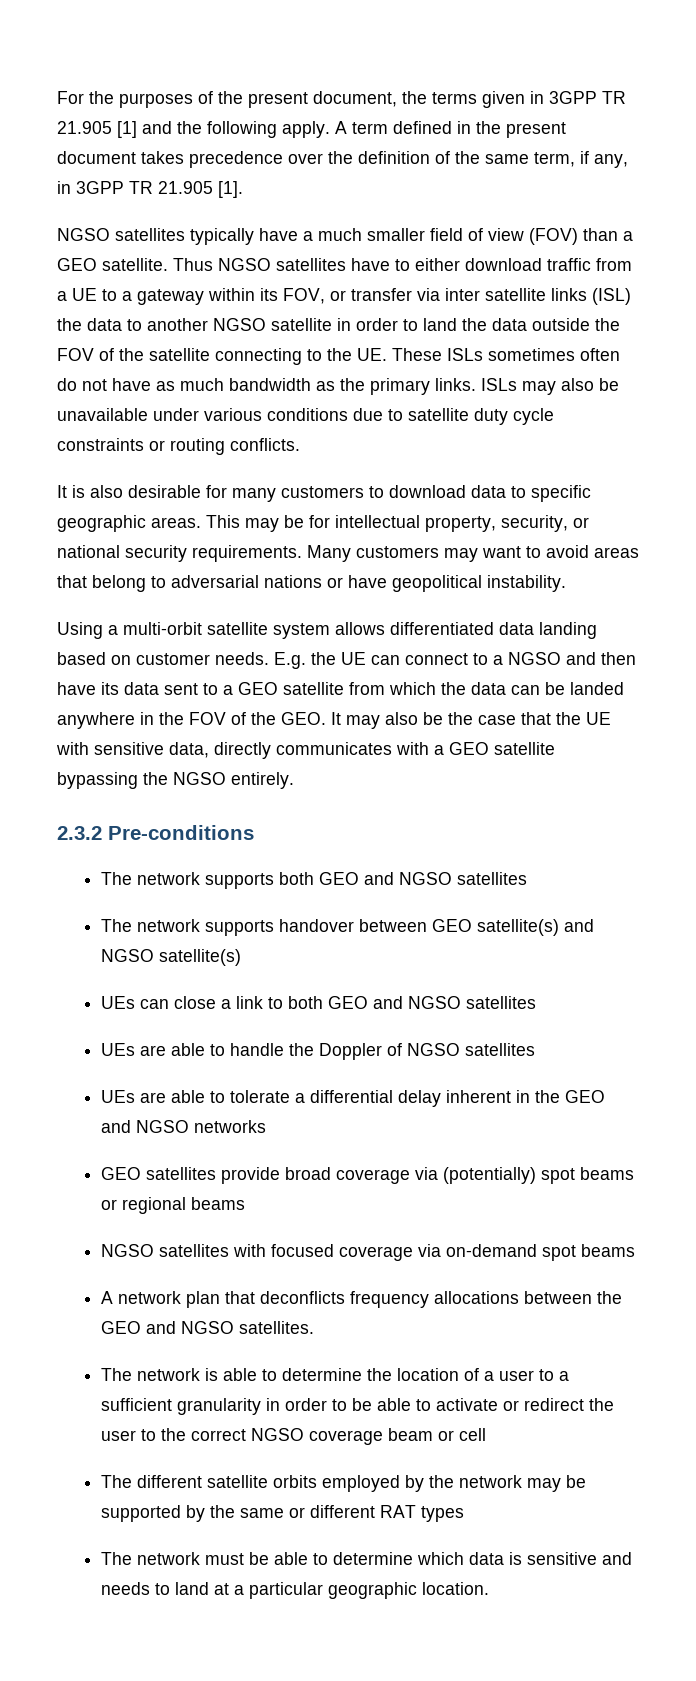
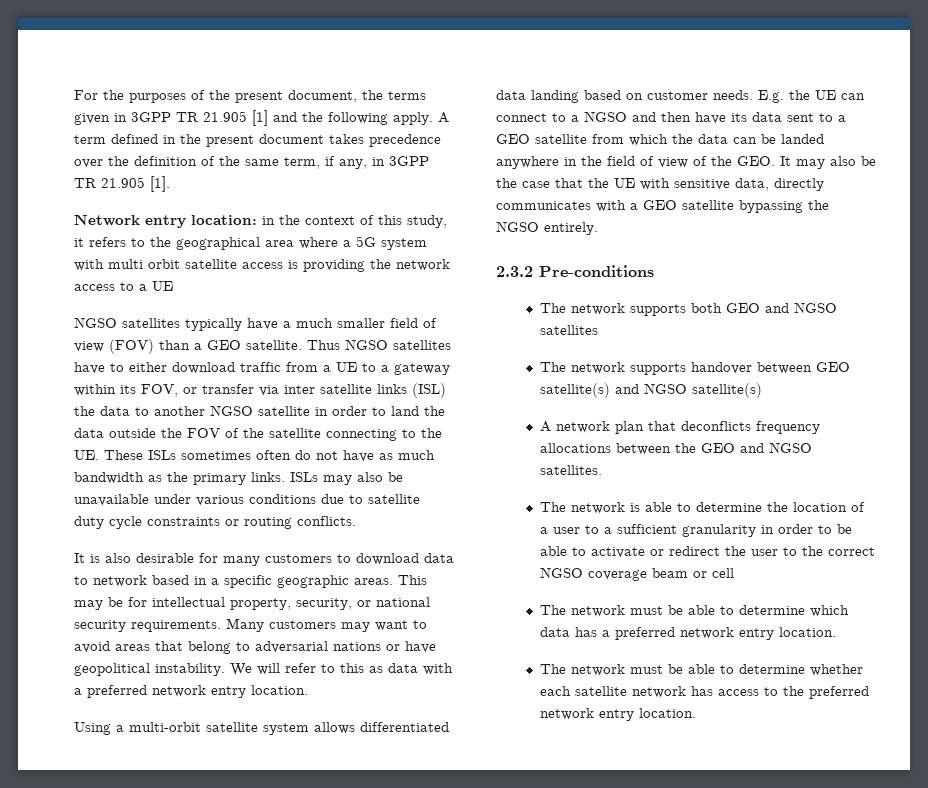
(243, 189) none -> [74,214,447,228] [74,236,427,250] [74,259,450,272] [74,281,173,291] // Network entry location: in the context of this study, it refers to the geographical area where a 5G system with multi orbit satellite access is providing the network access to a UE
(526, 492) none -> [93,575,219,587] network based in a
(566, 583) none -> [230,663,453,676] [74,685,308,698] We will refer to this as data with a preferred network entry location.
[189,712,226,725] FOV -> [607,156,688,168] field of view
[101,996,537,1009] [101,1043,536,1060] [101,1090,606,1107] [101,1120,267,1133] [101,1167,635,1184] [101,1197,246,1214] [101,1244,636,1261] // UEs can close a link to both GEO and NGSO satellites // UEs are able to handle the Doppler of NGSO satellites // UEs are able to tolerate a differential delay inherent in the GEO and NGSO networks // GEO satellites provide broad coverage via (potentially) spot beams or regional beams // NGSO satellites with focused coverage via on-demand spot beams -> (762, 390) none
[137,1475,587,1492] [101,1505,465,1522] [101,1552,633,1565] [101,1582,418,1599] different satellite orbits employed by the network may be supported by the same or different RAT types // The network must be able to determine which data is sensitive and needs to land at a particular geographic -> [570,605,849,617] [539,627,836,640] [539,664,863,676] [539,686,869,699] [539,708,634,721] network must be able to determine which data has a preferred network entry location. // The network must be able to determine whether each satellite network has access to the preferred network entry

